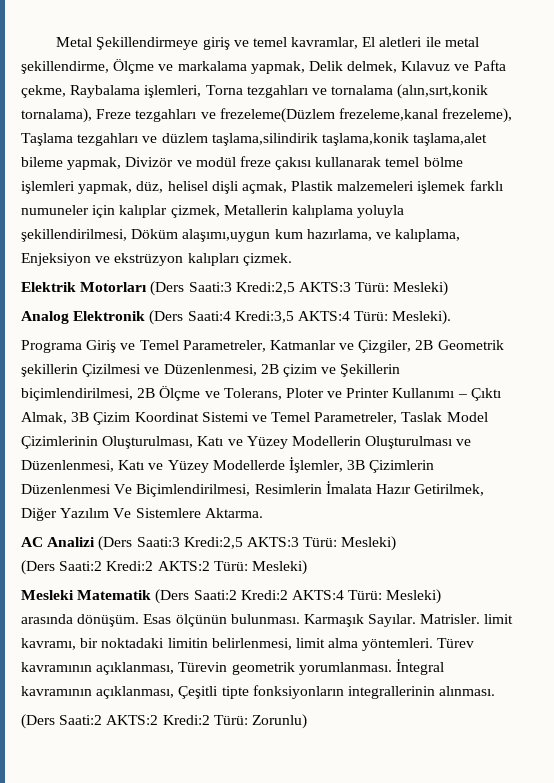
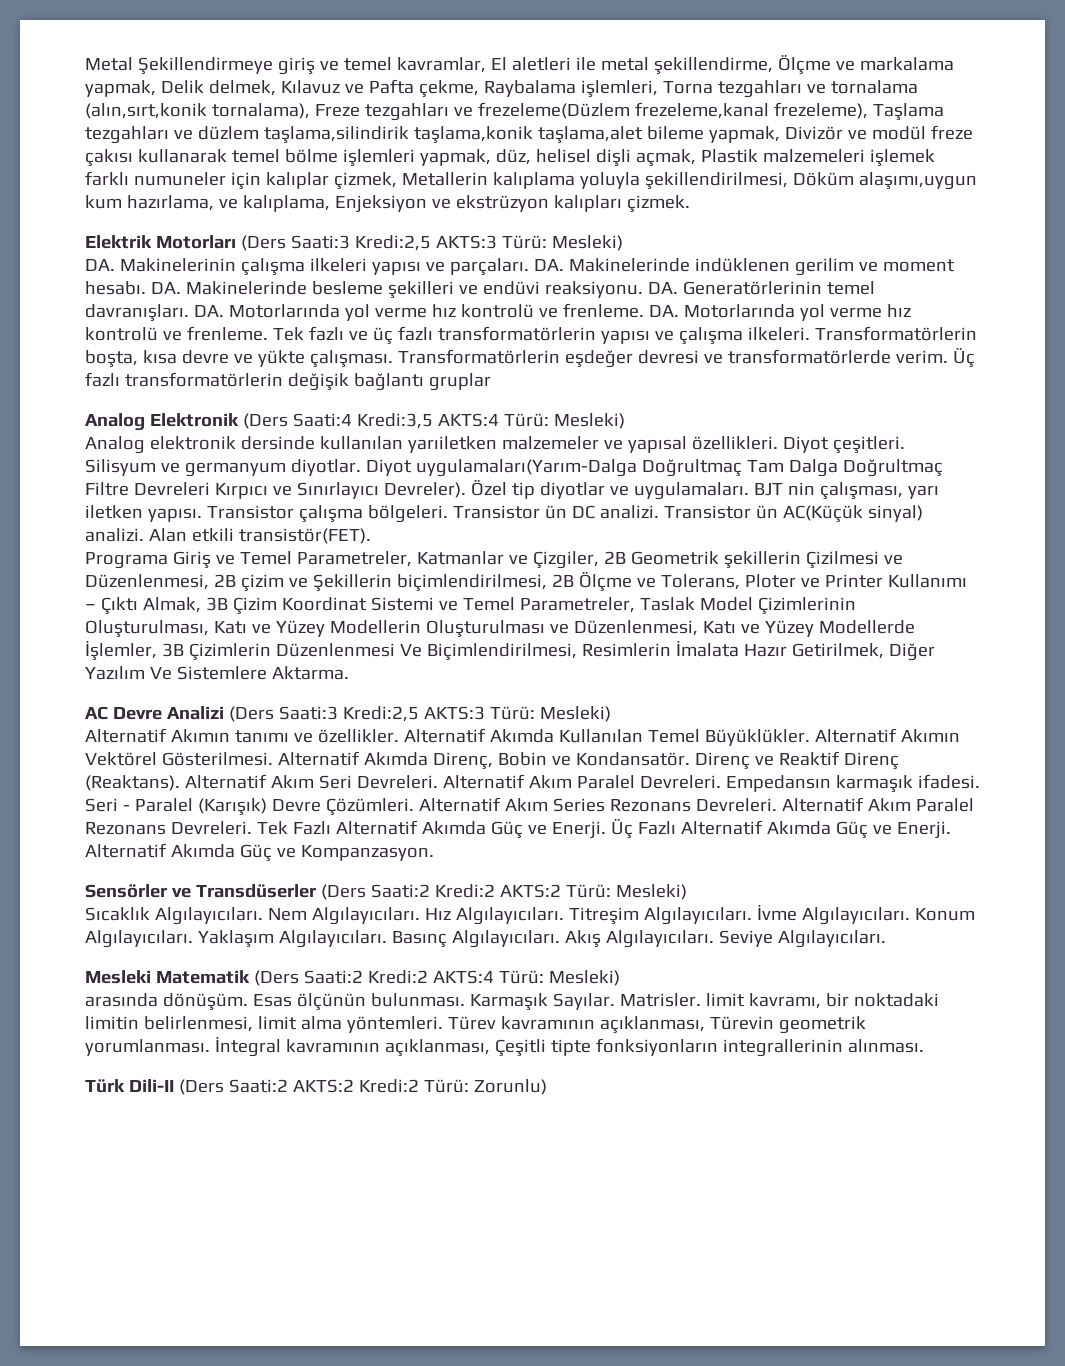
(449, 288) none -> [85,258,955,276] [85,281,875,299] [85,303,911,322] [85,326,977,345] [85,348,975,368] [85,372,491,391] // DA. Makinelerinin çalışma ilkeleri yapısı ve parçaları. DA. Makinelerinde indüklenen gerilim ve moment hesabı. DA. Makinelerinde besleme şekilleri ve endüvi reaksiyonu. DA. Generatörlerinin temel davranışları. DA. Motorlarında yol verme hız kontrolü ve frenleme. DA. Motorlarında yol verme hız kontrolü ve frenleme. Tek fazlı ve üç fazlı transformatörlerin yapısı ve çalışma ilkeleri. Transformatörlerin boşta, kısa devre ve yükte çalışması. Transformatörlerin eşdeğer devresi ve transformatörlerde verim. Üç fazlı transformatörlerin değişik bağlantı gruplar
[392,310,452,325] Mesleki). -> [553,413,625,429] [85,436,905,454] [85,459,943,477] [85,480,939,500] [85,505,923,523] [85,528,371,544] Mesleki) // Analog elektronik dersinde kullanılan yarıiletken malzemeler ve yapısal özellikleri. Diyot çeşitleri. Silisyum ve germanyum diyotlar. Diyot uygulamaları(Yarım-Dalga Doğrultmaç Tam Dalga Doğrultmaç Filtre Devreleri Kırpıcı ve Sınırlayıcı Devreler). Özel tip diyotlar ve uygulamaları. BJT nin çalışması, yarı iletken yapısı. Transistor çalışma bölgeleri. Transistor ün DC analizi. Transistor ün AC(Küçük sinyal) analizi. Alan etkili transistör(FET).
(43, 542) none -> [112,707,162,720] Devre
(397, 543) none -> [85,728,960,746] [85,751,899,770] [85,774,980,793] [85,797,974,816] [85,819,951,839] [85,843,434,862] [85,884,317,898] Alternatif Akımın tanımı ve özellikler. Alternatif Akımda Kullanılan Temel Büyüklükler. Alternatif Akımın Vektörel Gösterilmesi. Alternatif Akımda Direnç, Bobin ve Kondansatör. Direnç ve Reaktif Direnç (Reaktans). Alternatif Akım Seri Devreleri. Alternatif Akım Paralel Devreleri. Empedansın karmaşık ifadesi. Seri - Paralel (Karışık) Devre Çözümleri. Alternatif Akım Series Rezonans Devreleri. Alternatif Akım Paralel Rezonans Devreleri. Tek Fazlı Alternatif Akımda Güç ve Enerji. Üç Fazlı Alternatif Akımda Güç ve Enerji. Alternatif Akımda Güç ve Kompanzasyon. // Sensörler ve Transdüserler
(307, 567) none -> [85,905,975,925] [85,930,886,948] // Sıcaklık Algılayıcıları. Nem Algılayıcıları. Hız Algılayıcıları. Titreşim Algılayıcıları. İvme Algılayıcıları. Konum Algılayıcıları. Yaklaşım Algılayıcıları. Basınç Algılayıcıları. Akış Algılayıcıları. Seviye Algılayıcıları.
(496, 691) none -> [85,1079,174,1093] Türk Dili-II

